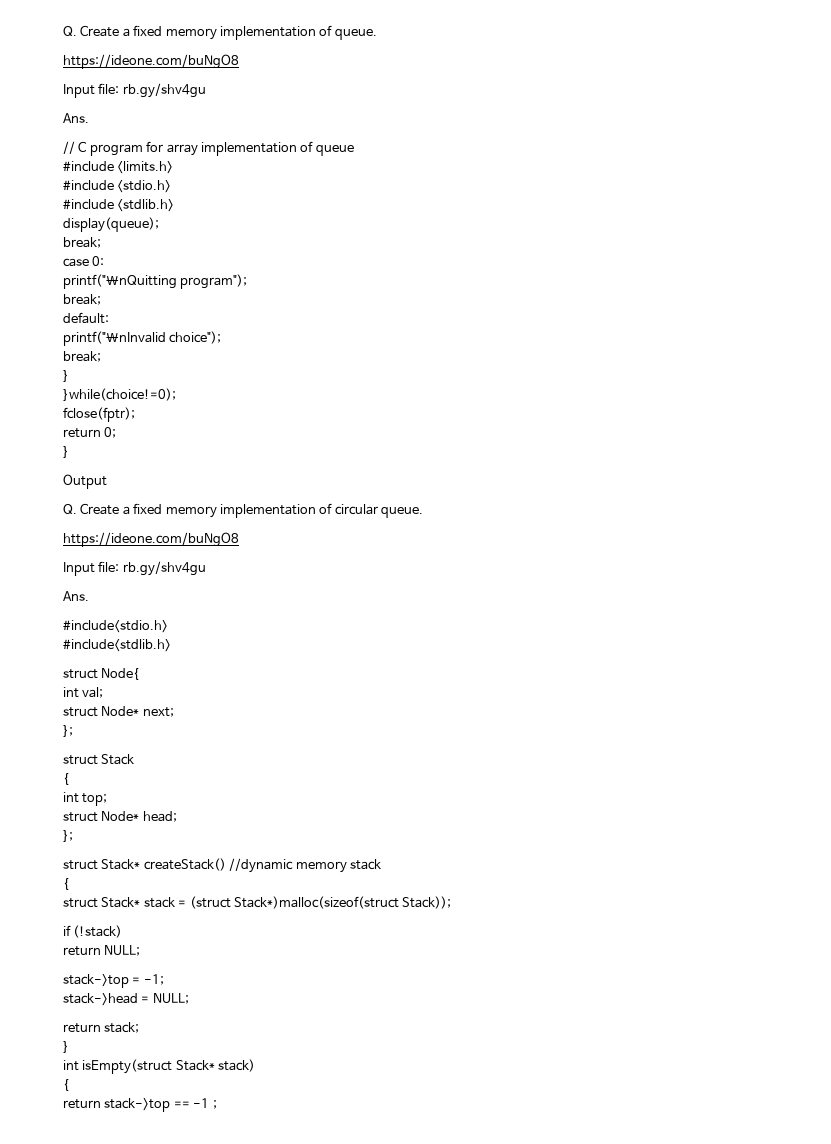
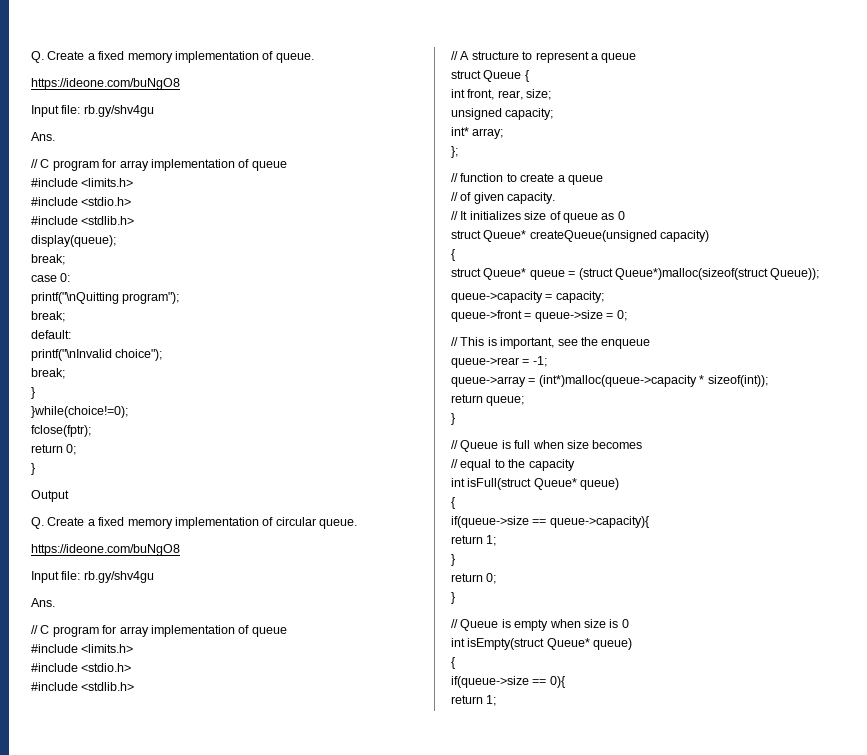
[63,620,168,633] [63,639,171,652] [63,668,140,680] [63,687,104,698] [63,706,174,717] [63,725,73,737] [63,754,135,765] [63,773,69,785] [63,792,108,806] [63,811,177,822] [63,830,73,842] [63,858,381,873] [63,878,69,890] [63,896,452,909] [63,925,123,938] [63,945,141,956] [63,974,164,988] [63,993,189,1006] [63,1022,140,1033] [63,1041,69,1053] [63,1059,256,1074] [63,1079,69,1091] [63,1098,217,1112] #include<stdio.h> // #include<stdlib.h> // struct Node{ // int val; // struct Node* next; // }; // struct Stack // { // int top; // struct Node* head; // }; // struct Stack* createStack() //dynamic memory stack // { // struct Stack* stack = (struct Stack*)malloc(sizeof(struct Stack)); // if (!stack) // return NULL; // stack->top = -1; // stack->head = NULL; // return stack; // } // int isEmpty(struct Stack* stack) // { // return stack->top == -1 ; -> [31,625,287,637] [31,644,134,653] [31,663,132,672] [31,682,135,691] [451,51,637,63] [451,70,529,82] [451,89,552,100] [451,108,554,120] [451,127,504,139] [451,146,458,158] [451,173,603,185] [451,192,556,204] [451,211,625,223] [451,230,710,242] [451,249,455,261] [451,268,820,280] [451,291,604,303] [451,310,627,322] [451,337,651,349] [451,356,547,368] [451,375,768,387] [451,394,525,406] [451,413,455,425] [451,440,643,452] [451,459,575,471] [451,478,620,490] [451,497,455,509] [451,516,649,528] [451,535,497,546] [451,554,455,566] [451,573,497,584] [451,592,455,604] [451,619,629,631] [451,638,633,650] [451,657,455,669] [451,676,565,688] [451,695,497,706] // C program for array implementation of queue // #include <limits.h> // #include <stdio.h> // #include <stdlib.h> // // A structure to represent a queue // struct Queue { // int front, rear, size; // unsigned capacity; // int* array; // }; // // function to create a queue // // of given capacity. // // It initializes size of queue as 0 // struct Queue* createQueue(unsigned capacity) // { // struct Queue* queue = (struct Queue*)malloc(sizeof(struct Queue)); // queue->capacity = capacity; // queue->front = queue->size = 0; // // This is important, see the enqueue // queue->rear = -1; // queue->array = (int*)malloc(queue->capacity * sizeof(int)); // return queue; // } // // Queue is full when size becomes // // equal to the capacity // int isFull(struct Queue* queue) // { // if(queue->size == queue->capacity){ // return 1; // } // return 0; // } // // Queue is empty when size is 0 // int isEmpty(struct Queue* queue) // { // if(queue->size == 0){ // return 1;

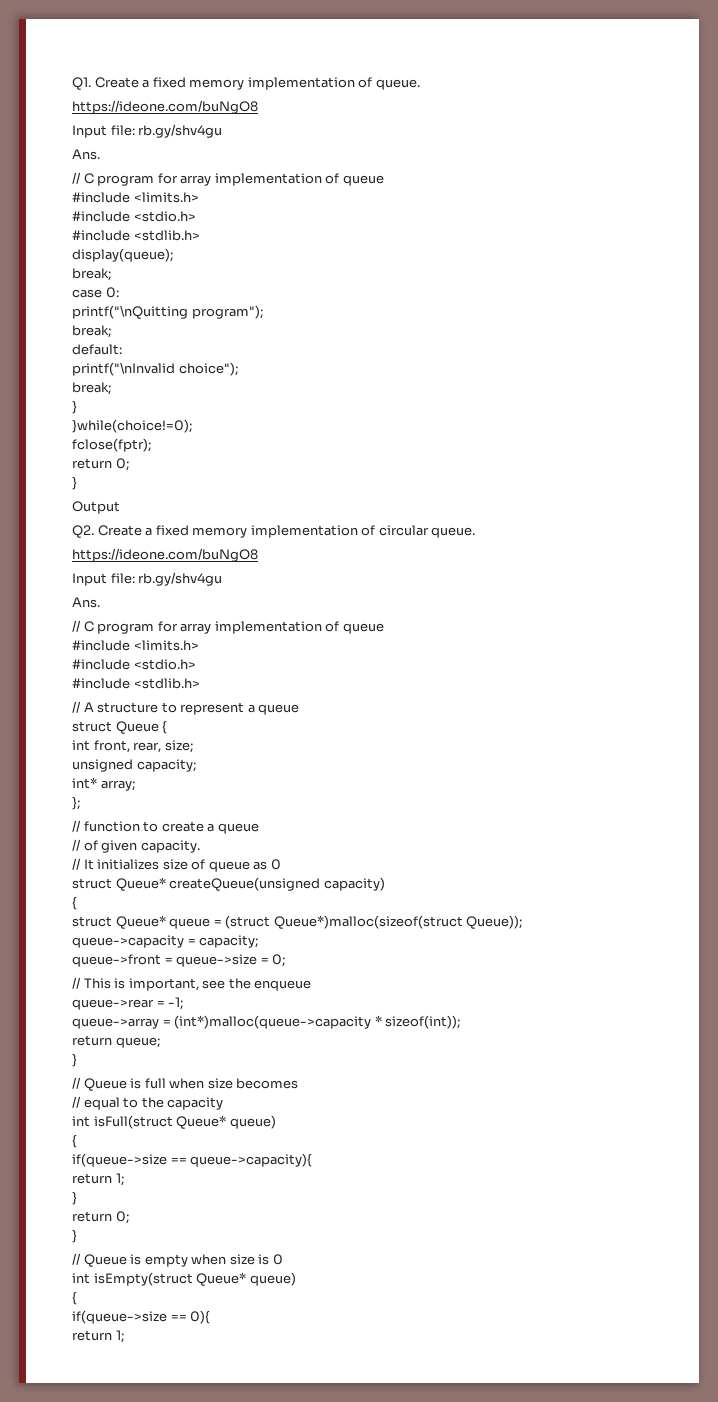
[31,51,44,63] Q. -> [72,77,91,90] Q1.
[31,517,44,529] Q. -> [72,525,94,538] Q2.

